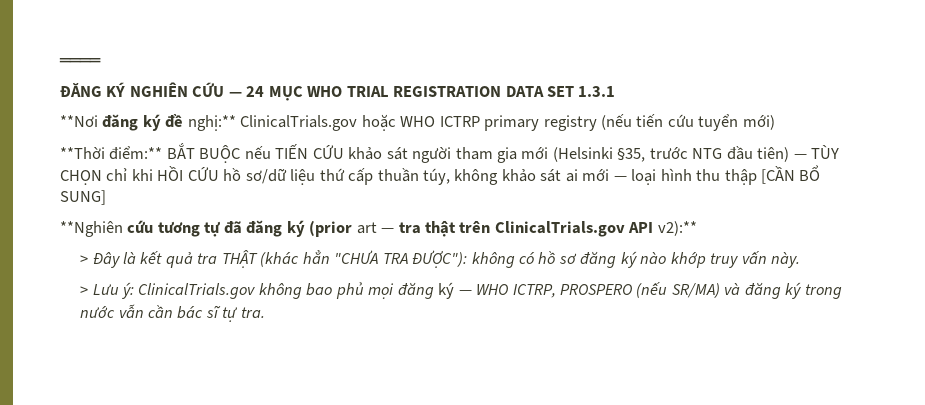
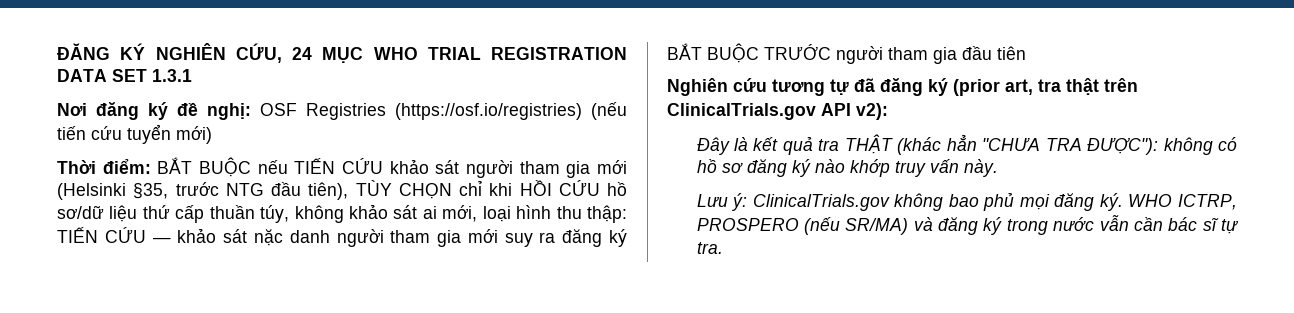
[59,58,101,66] ════ // -> (57, 51) none
[192,82,242,97] CỨU — -> [235,43,282,63] CỨU,
[60,115,98,127] **Nơi -> [57,103,87,116] Nơi
[187,114,597,131] nghị:** ClinicalTrials.gov hoặc WHO ICTRP primary registry -> [207,103,582,120] nghị: OSF Registries (https://osf.io/registries)
[60,146,163,159] **Thời điểm:** -> [57,159,151,174] Thời điểm:
[757,147,807,162] tiên) — -> [308,182,349,200] tiên),
[582,169,627,181] mới — -> [442,205,478,222] mới,
[724,165,821,185] [60,190,106,205] [60,221,123,237] thập [CẦN BỔ SUNG] // **Nghiên -> [587,205,628,223] [57,227,627,247] [667,43,1026,64] [667,78,728,96] thập: TIẾN CỨU — khảo sát nặc danh người tham gia mới suy ra đăng ký BẮT BUỘC TRƯỚC người tham gia đầu tiên // Nghiên
[356,222,395,234] art — -> [1005,79,1033,95] art,
[657,221,697,236] [80,255,89,264] v2):** // > -> [856,103,888,120] v2): //
[80,286,89,295] > -> (998, 168) none
[438,282,472,299] ký — -> [1099,193,1123,211] ký.

